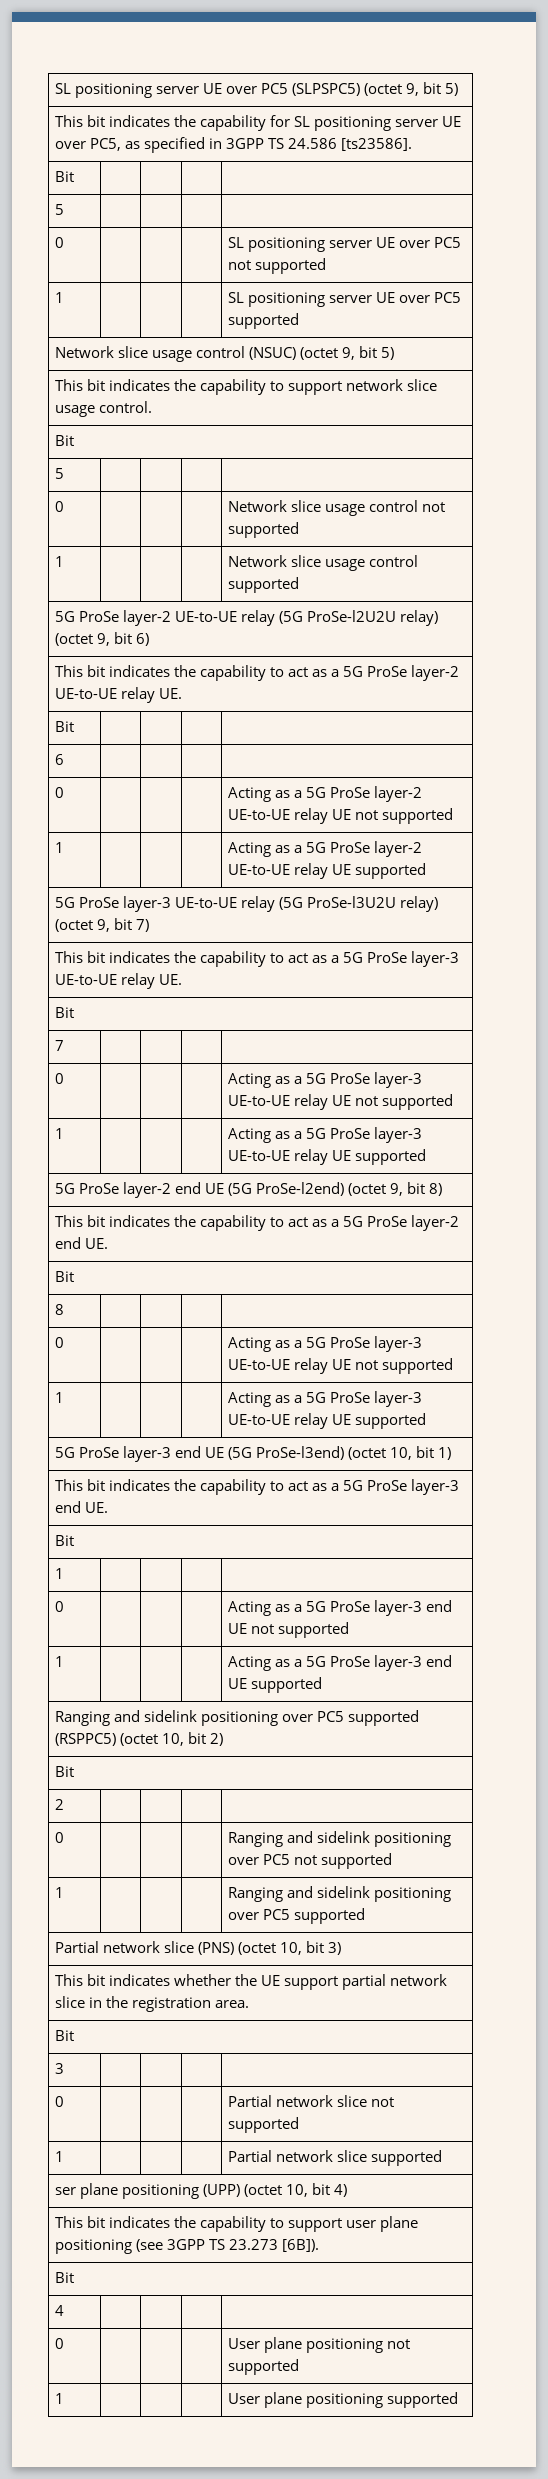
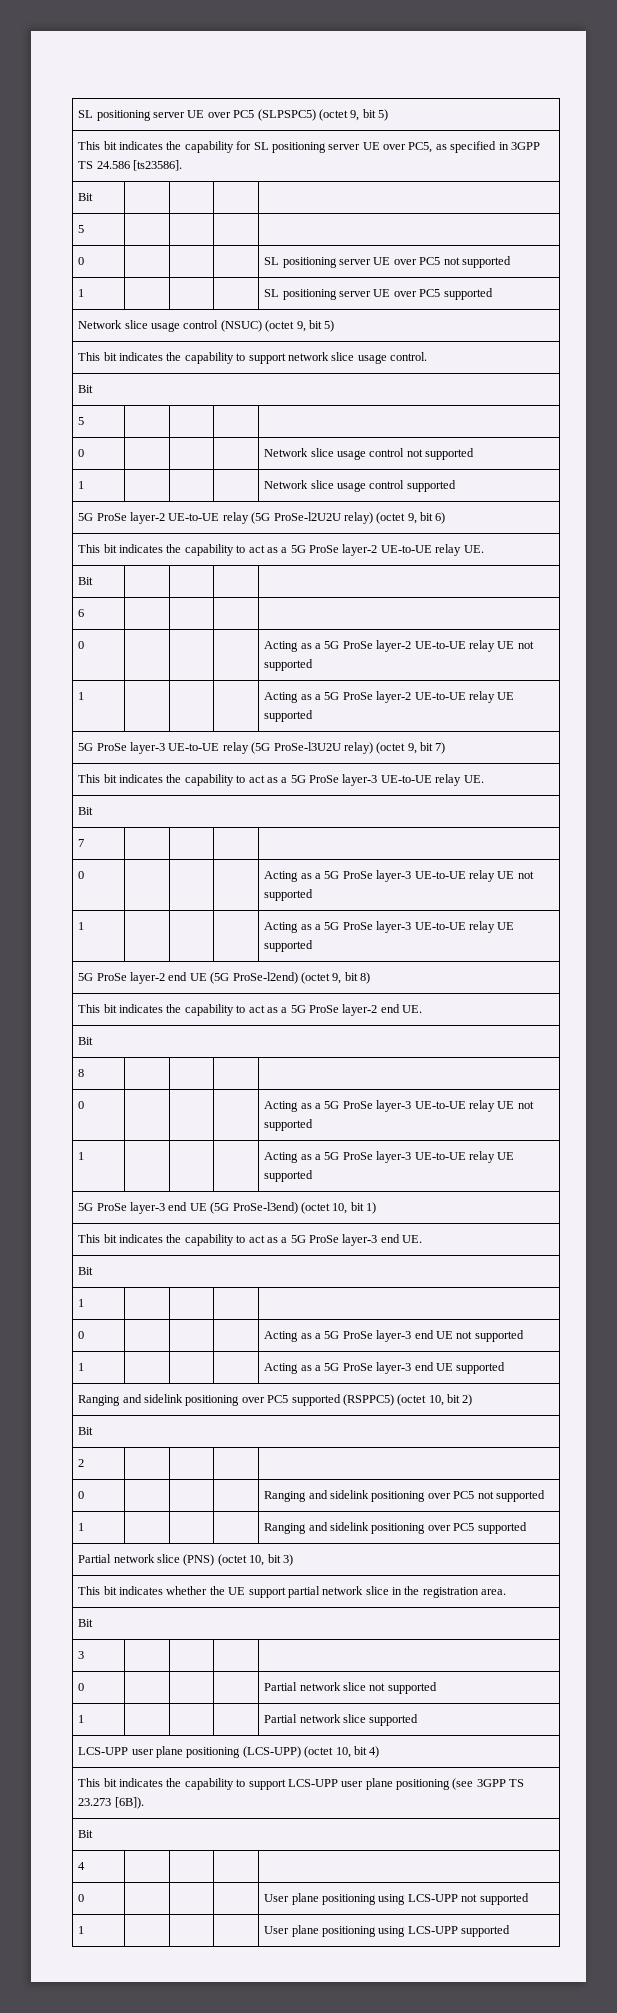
[55,2183,241,2199] ser plane positioning (UPP) -> [78,1746,301,1758] LCS-UPP user plane positioning (LCS-UPP)
(343, 2225) none -> [287,1779,338,1787] LCS-UPP
(384, 2345) none -> [378,1894,458,1905] using LCS-UPP
(384, 2400) none -> [378,1926,458,1937] using LCS-UPP

